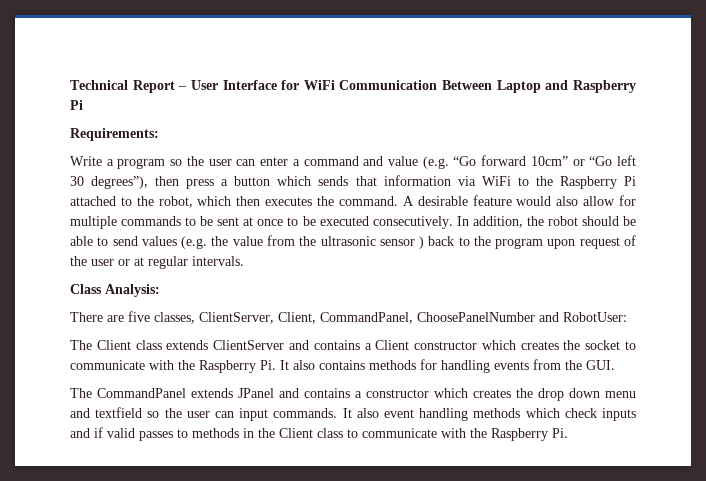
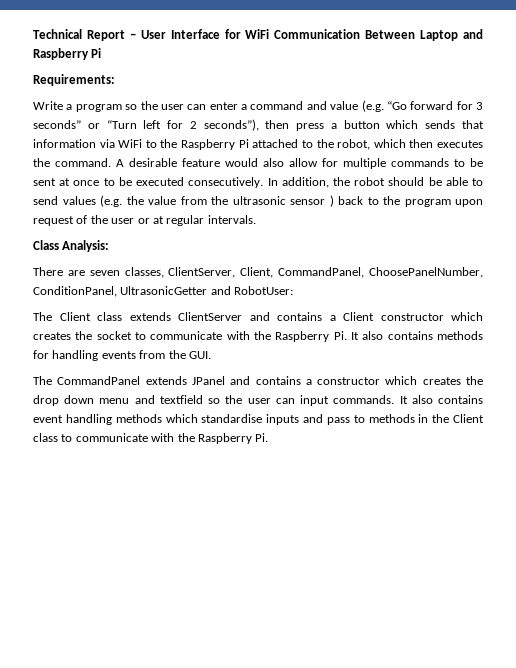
[530,155,636,166] [70,176,149,189] 10cm” or “Go left 30 degrees”), -> [456,101,483,110] [33,119,259,131] for 3 seconds” or “Turn left for 2 seconds”),
[128,311,150,322] five -> [89,270,120,276] seven
[417,312,535,322] ChoosePanelNumber -> [369,267,483,278] [33,286,208,297] ChoosePanelNumber, ConditionPanel, UltrasonicGetter
(379, 413) none -> [437,395,483,404] contains
[564,408,597,418] check -> [201,414,263,423] standardise
[94,427,173,441] if valid passes -> [326,417,350,425] pass

